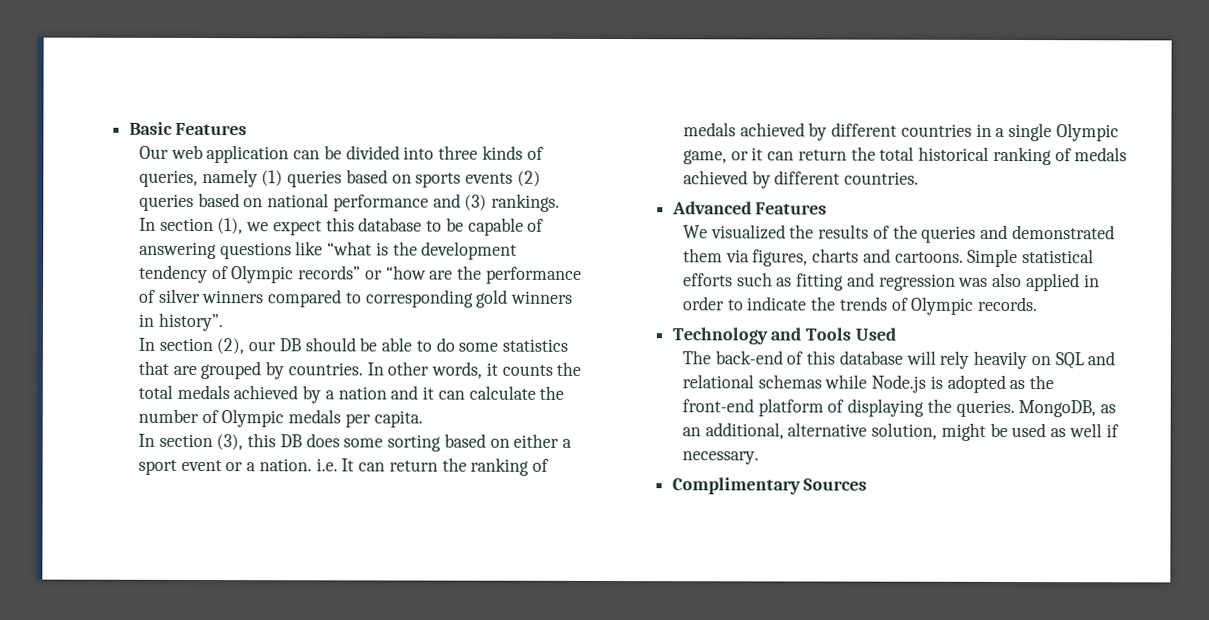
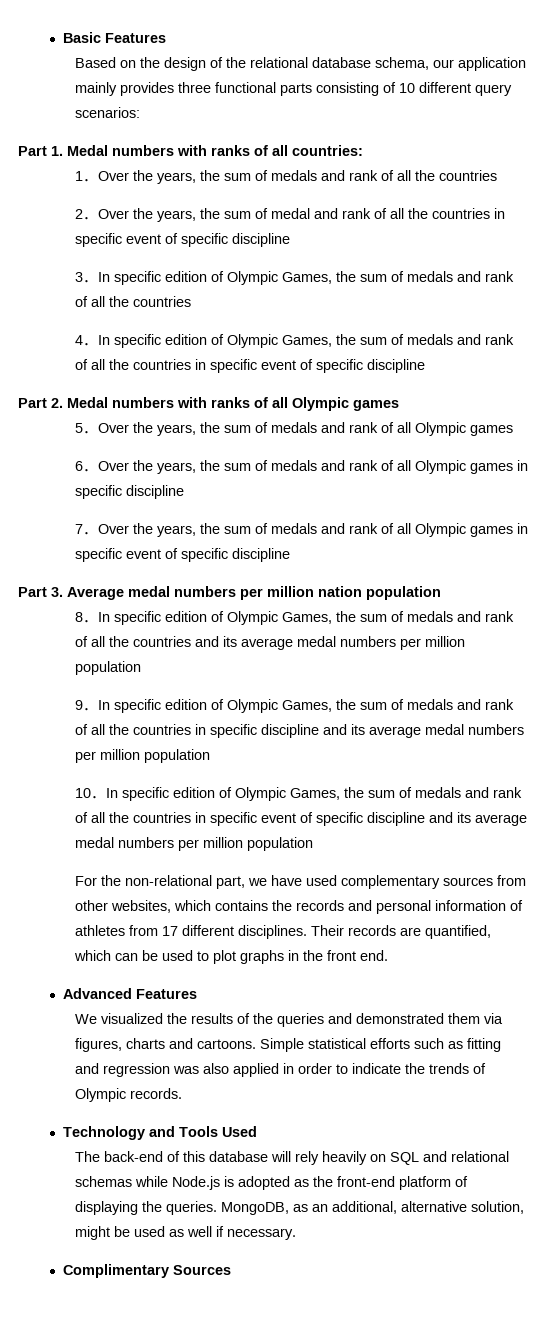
[139,144,544,164] [139,169,541,188] [139,193,561,212] [139,217,545,236] [139,241,518,260] [139,264,582,284] [139,288,574,308] [138,312,223,332] [138,337,569,355] [138,360,582,380] [138,384,565,404] [138,408,423,428] [138,433,573,452] [138,457,550,476] [683,122,1119,142] [683,146,1128,166] [683,170,920,189] Our web application can be divided into three kinds of queries, namely (1) queries based on sports events (2) queries based on national performance and (3) rankings. // In section (1), we expect this database to be capable of answering questions like “what is the development tendency of Olympic records” or “how are the performance of silver winners compared to corresponding gold winners in history”. // In section (2), our DB should be able to do some statistics that are grouped by countries. In other words, it counts the total medals achieved by a nation and it can calculate the number of Olympic medals per capita. // In section (3), this DB does some sorting based on either a sport event or a nation. i.e. It can return the ranking of medals achieved by different countries in a single Olympic game, or it can return the total historical ranking of medals achieved by different countries. -> [75,57,527,71] [75,82,513,96] [75,107,141,118] [18,145,363,156] [75,170,498,184] [75,208,506,222] [75,233,291,247] [75,271,515,285] [75,296,192,307] [75,334,515,348] [75,359,426,373] [18,397,399,411] [75,422,514,436] [75,460,529,474] [75,485,185,499] [75,523,529,537] [75,548,291,562] [18,586,441,600] [75,611,515,625] [75,636,466,650] [75,661,142,675] [75,699,515,713] [75,724,525,738] [75,749,211,763] [75,787,523,801] [75,812,528,826] [75,837,314,851] [75,875,527,889] [75,900,524,914] [75,925,492,939] [74,950,389,964] Based on the design of the relational database schema, our application mainly provides three functional parts consisting of 10 different query scenarios: // Part 1. Medal numbers with ranks of all countries: // 1．Over the years, the sum of medals and rank of all the countries // 2．Over the years, the sum of medal and rank of all the countries in specific event of specific discipline // 3．In specific edition of Olympic Games, the sum of medals and rank of all the countries // 4．In specific edition of Olympic Games, the sum of medals and rank of all the countries in specific event of specific discipline // Part 2. Medal numbers with ranks of all Olympic games // 5．Over the years, the sum of medals and rank of all Olympic games // 6．Over the years, the sum of medals and rank of all Olympic games in specific discipline // 7．Over the years, the sum of medals and rank of all Olympic games in specific event of specific discipline // Part 3. Average medal numbers per million nation population // 8．In specific edition of Olympic Games, the sum of medals and rank of all the countries and its average medal numbers per million population // 9．In specific edition of Olympic Games, the sum of medals and rank of all the countries in specific discipline and its average medal numbers per million population // 10．In specific edition of Olympic Games, the sum of medals and rank of all the countries in specific event of specific discipline and its average medal numbers per million population // For the non-relational part, we have used complementary sources from other websites, which contains the records and personal information of athletes from 17 different disciplines. Their records are quantified, which can be used to plot graphs in the front end.

